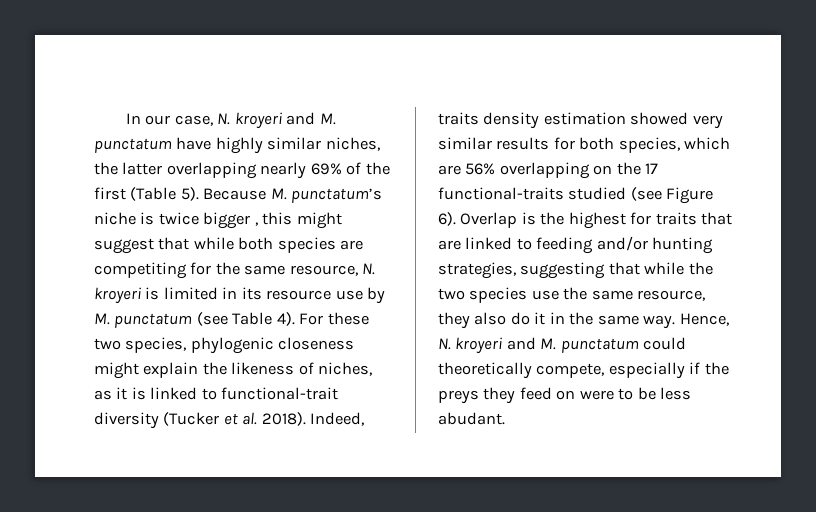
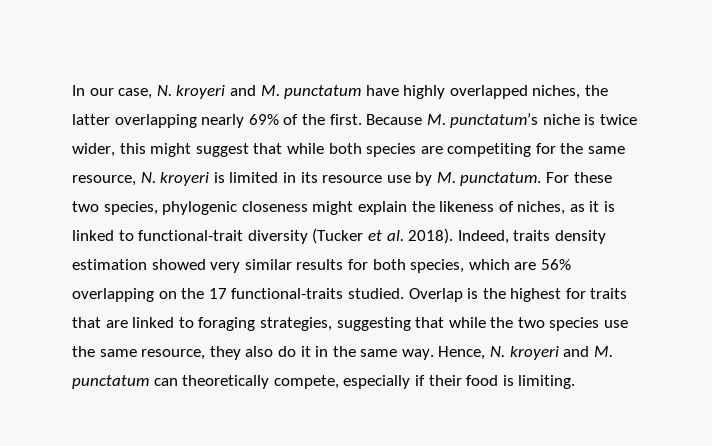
[267,137,322,150] similar -> [449,85,528,99] overlapped
[94,187,199,201] first (Table 5). -> [329,114,362,125] first.
[203,212,258,229] bigger , -> [72,143,115,157] wider,
[114,312,295,328] punctatum (see Table 4). -> [460,172,542,186] punctatum.
[568,187,714,204] [438,212,456,226] studied (see Figure 6). -> [347,288,404,299] studied.
[536,236,714,254] feeding and/or hunting -> [198,317,256,331] foraging
[643,337,687,350] could -> [153,378,178,386] can
[704,362,729,375] [438,387,692,404] [438,412,505,425] the preys they feed on were to be less abudant. -> [428,375,576,389] their food is limiting.

